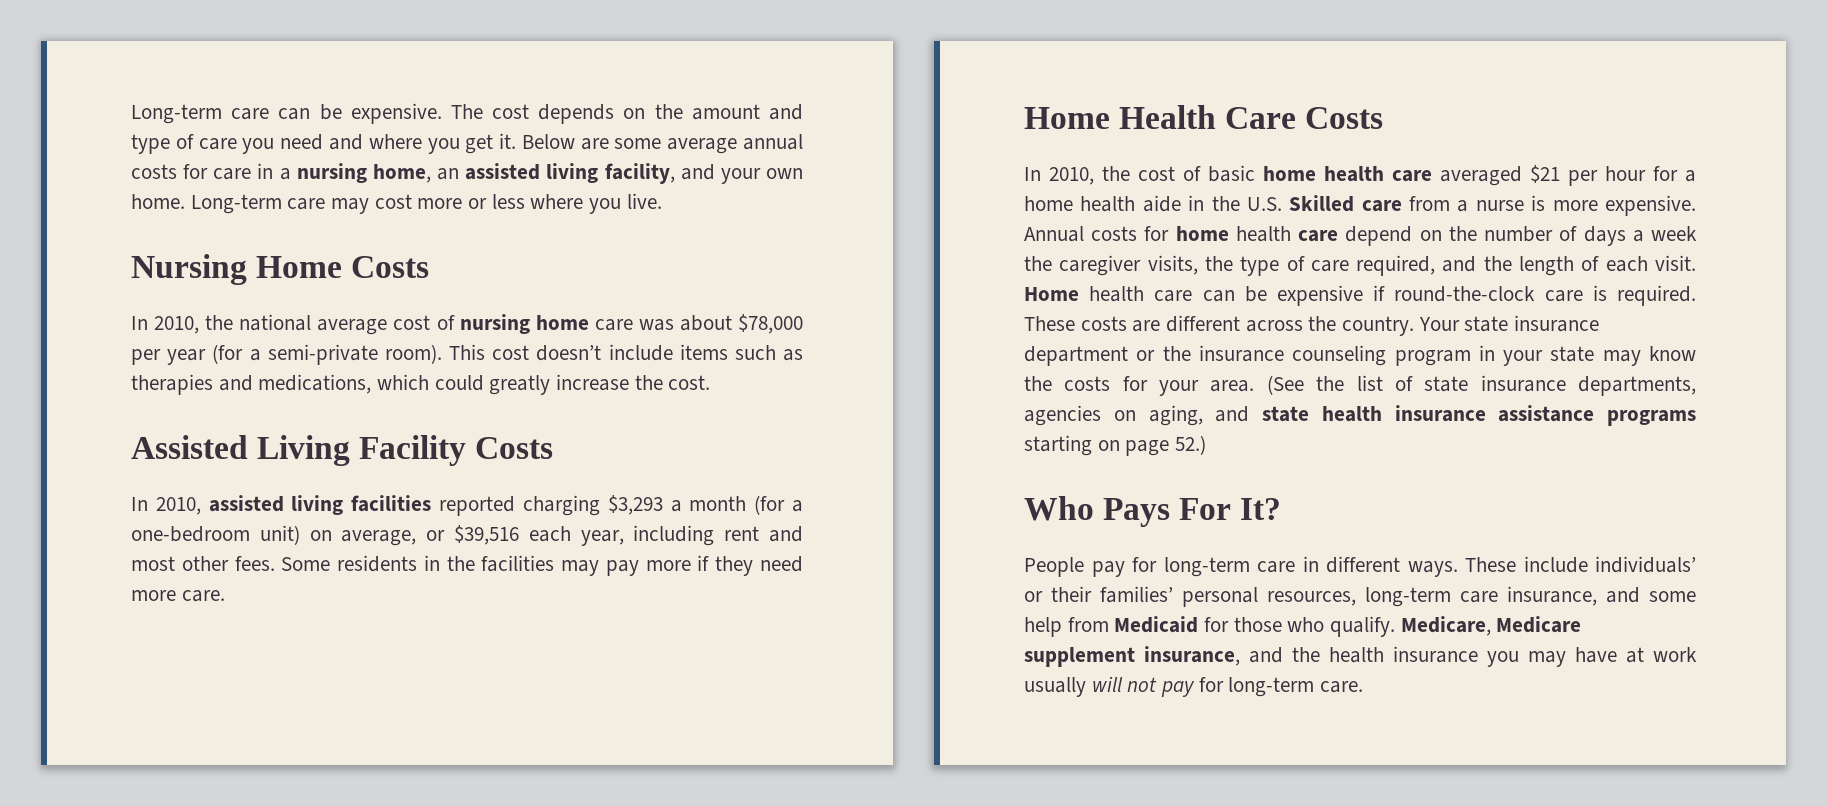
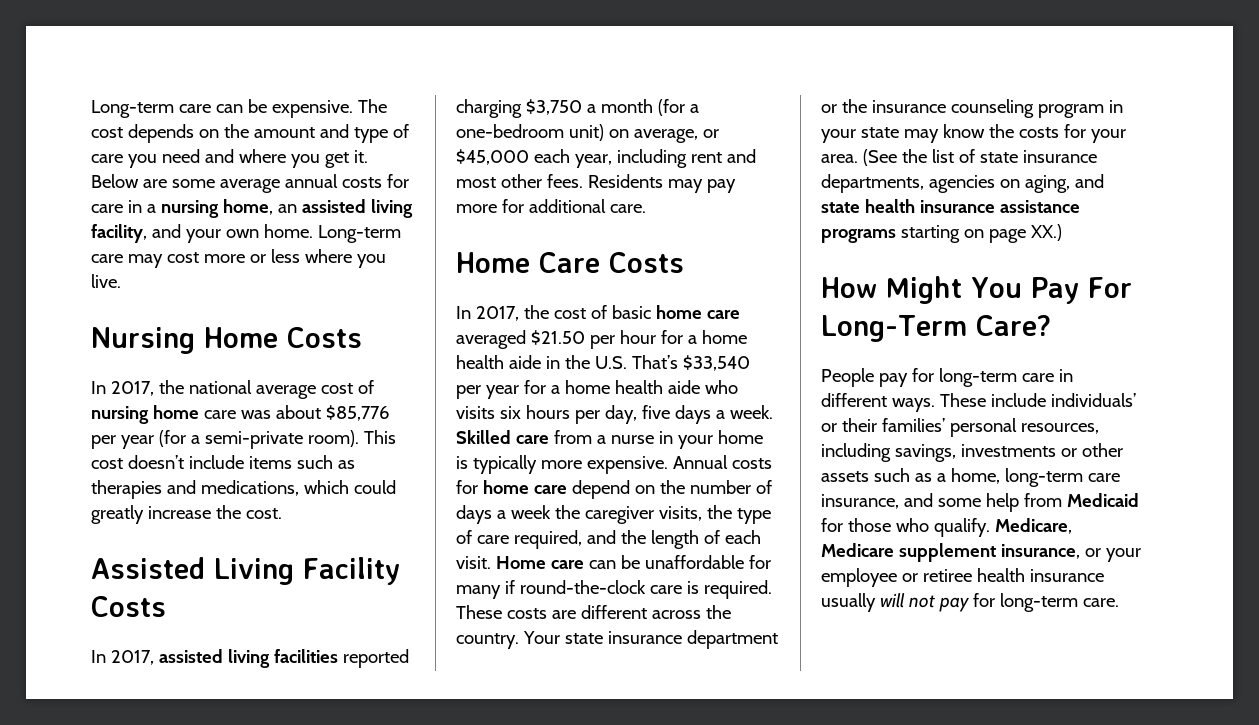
[154,316,200,334] 2010, -> [110,381,154,396] 2017,
[738,314,803,334] $78,000 -> [325,405,390,421] $85,776
[155,497,201,515] 2010, -> [110,650,154,665] 2017,
[607,495,663,515] $3,293 -> [525,99,582,115] $3,750
[454,525,519,545] $39,516 -> [456,149,529,165] $45,000
[281,555,803,576] [131,590,176,601] Some residents in the facilities may pay more if they need more -> [587,174,736,193] [456,199,606,213] Residents may pay more for additional
[1119,105,1217,129] Health -> (530, 262) none
[1049,167,1094,185] 2010, -> [475,306,519,321] 2017,
[1324,166,1384,182] health -> (702, 312) none
[1530,165,1560,183] $21 -> [530,330,585,345] $21.50
(1282, 204) none -> [631,355,750,371] [456,380,738,399] [456,405,773,424] That’s $33,540 per year for a home health aide who visits six hours per day, five days a week.
[1531,195,1546,211] is -> [658,430,763,449] [456,455,537,474] in your home is typically
[1235,226,1291,242] health -> (529, 487) none
[1089,285,1363,306] health care can be expensive -> [550,555,771,569] [456,585,501,599] care can be unaffordable for many
[1175,435,1207,455] [1024,496,1282,527] 52.) // Who Pays For It? -> [1030,224,1062,241] [821,276,1132,304] [821,315,1051,342] XX.) // How Might You Pay For Long-Term Care?
(1356, 598) none -> [821,443,1123,462] [821,468,1000,484] including savings, investments or other assets such as a home,
[1249,646,1697,667] and the health insurance you may have at work -> [1084,548,1141,562] [821,568,1104,587] or your employee or retiree health insurance

